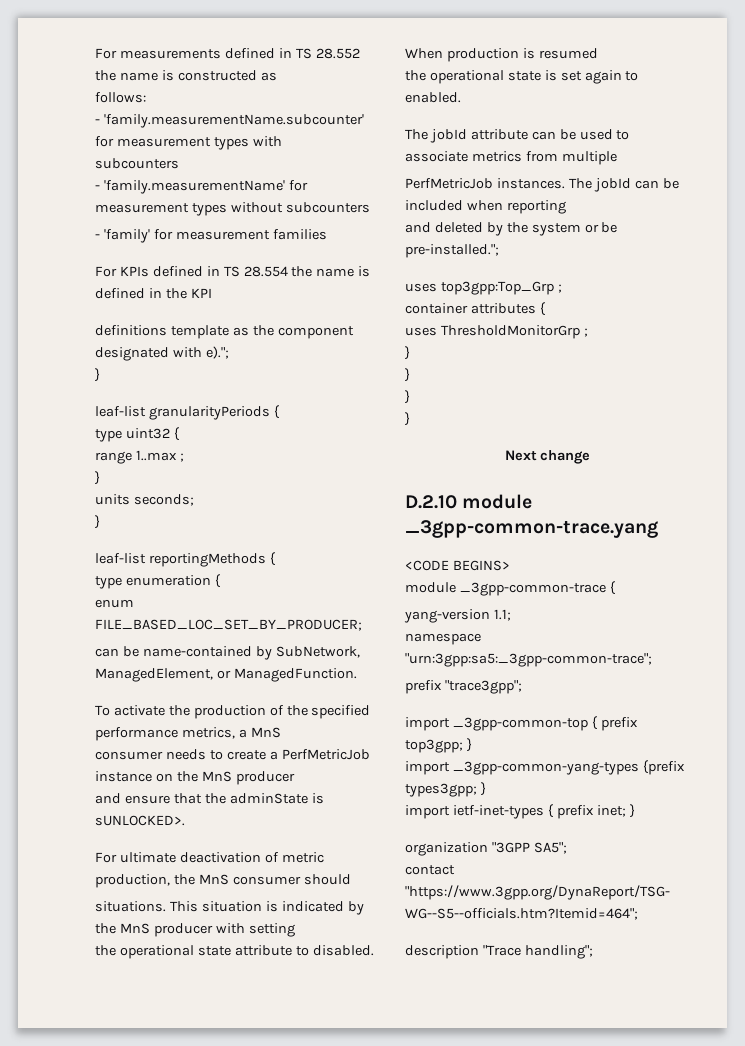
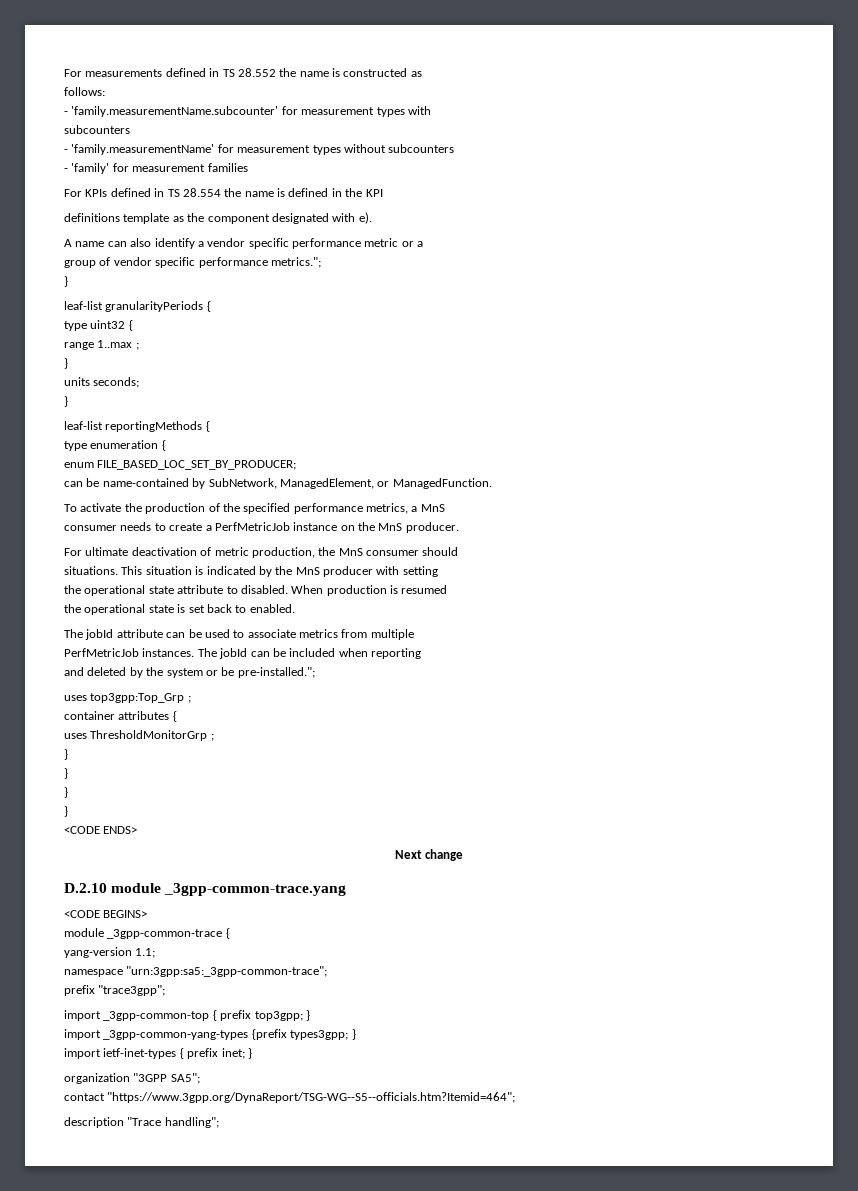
[205,346,229,359] e)."; -> [358,212,372,224] [64,238,424,249] [64,257,321,268] e). // A name can also identify a vendor specific performance metric or a // group of vendor specific performance metrics.";
[235,771,295,785] [95,793,324,804] [95,815,185,826] producer // and ensure that the adminState is sUNLOCKED>. -> [405,522,459,533] producer.
[584,70,622,84] again -> [206,604,232,613] back
(410, 419) none -> [64,826,138,834] // <CODE ENDS>

